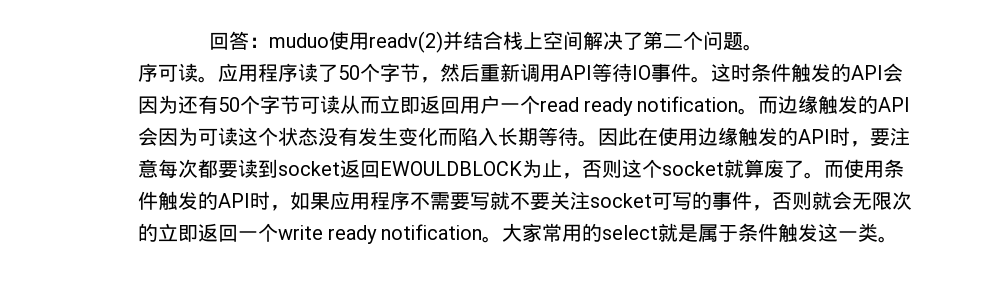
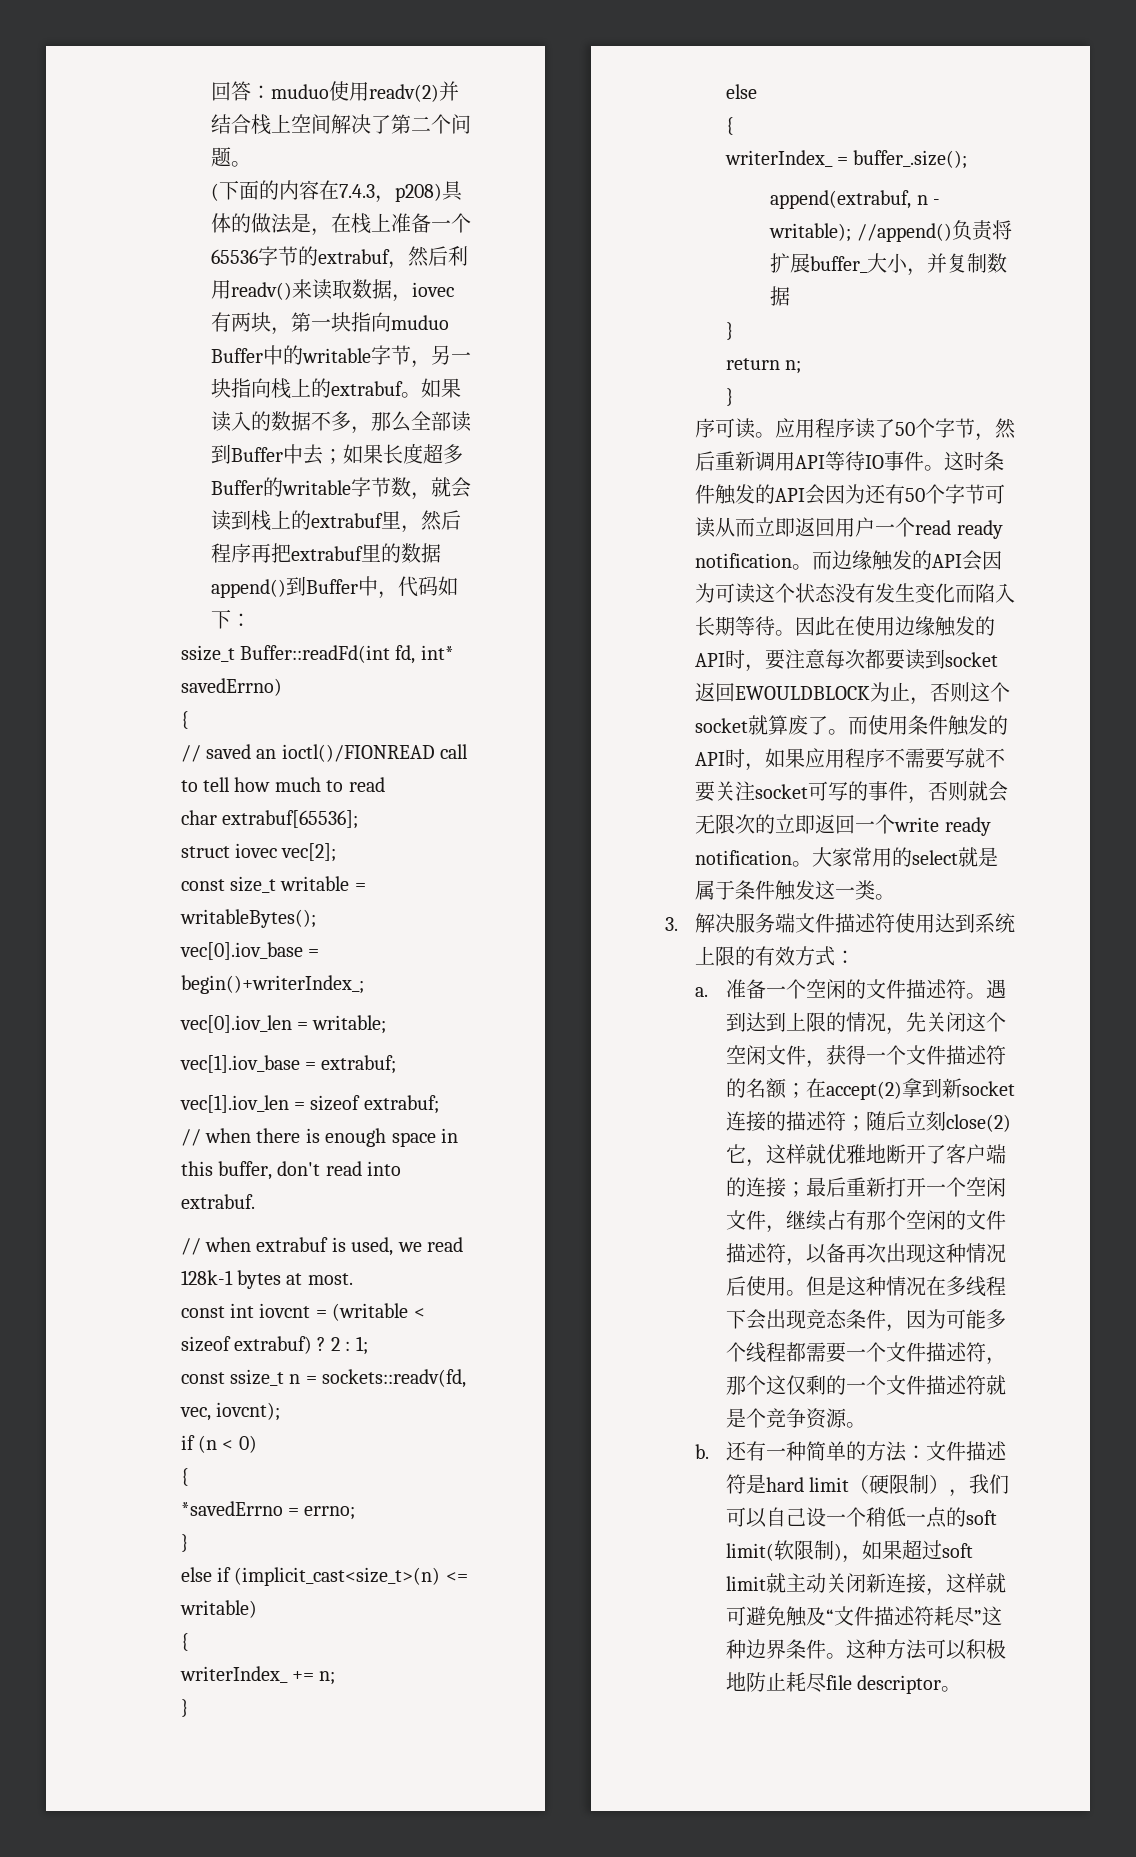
(763, 47) none -> [210,180,463,203] [210,213,471,236] [210,246,468,269] [210,279,454,302] [210,312,449,335] [210,345,471,368] [210,378,461,399] [210,411,471,434] [210,443,463,465] [210,477,471,500] [210,510,461,533] [210,543,441,563] [210,576,458,599] [210,609,251,629] [180,645,454,664] [180,678,282,696] [180,711,189,729] [180,744,469,762] [180,777,385,792] [180,810,358,829] [180,843,337,862] [180,876,366,893] [179,909,316,928] [179,942,319,960] [180,975,364,994] [179,1015,387,1034] [179,1055,397,1074] [179,1095,439,1114] [180,1128,458,1147] [180,1161,402,1180] [180,1194,255,1209] [180,1237,463,1256] [180,1270,353,1289] [180,1303,425,1321] [180,1336,368,1355] [180,1369,467,1388] [179,1402,280,1421] [180,1435,257,1453] [180,1468,189,1486] [180,1501,356,1520] [180,1534,189,1552] [180,1567,468,1586] [179,1600,257,1618] [180,1633,189,1651] [179,1666,336,1685] [180,1699,189,1717] [725,84,757,99] [725,117,734,135] [724,150,968,169] [770,190,941,209] [769,220,1012,242] [770,253,1008,276] [770,286,791,306] [725,322,734,340] [725,358,801,374] [725,388,734,406] // (下面的内容在7.4.3，p208)具体的做法是，在栈上准备一个65536字节的extrabuf，然后利用readv()来读取数据，iovec有两块，第一块指向muduo Buffer中的writable字节，另一块指向栈上的extrabuf。如果读入的数据不多，那么全部读到Buffer中去；如果长度超多Buffer的writable字节数，就会读到栈上的extrabuf里，然后程序再把extrabuf里的数据append()到Buffer中，代码如下： // ssize_t Buffer::readFd(int fd, int* savedErrno) // { // // saved an ioctl()/FIONREAD call to tell how much to read // char extrabuf[65536]; // struct iovec vec[2]; // const size_t writable = writableBytes(); // vec[0].iov_base = begin()+writerIndex_; // vec[0].iov_len = writable; // vec[1].iov_base = extrabuf; // vec[1].iov_len = sizeof extrabuf; // // when there is enough space in this buffer, don't read into extrabuf. // // when extrabuf is used, we read 128k-1 bytes at most. // const int iovcnt = (writable < sizeof extrabuf) ? 2 : 1; // const ssize_t n = sockets::readv(fd, vec, iovcnt); // if (n < 0) // { // *savedErrno = errno; // } // else if (implicit_cast<size_t>(n) <= writable) // { // writerIndex_ += n; // } // else // { // writerIndex_ = buffer_.size(); // append(extrabuf, n - writable); //append()负责将扩展buffer_大小，并复制数据 // } // return n; // }
(899, 239) none -> [665,913,1016,933] [695,946,856,966] [695,979,1006,999] [725,1012,1006,1035] [725,1045,1006,1068] [725,1078,1015,1100] [725,1111,1011,1132] [725,1144,1006,1167] [725,1177,1006,1198] [725,1210,1006,1233] [725,1243,1006,1266] [725,1276,1006,1297] [725,1309,1006,1332] [725,1342,1006,1365] [725,1375,1006,1395] [725,1408,866,1429] [695,1441,1007,1462] [725,1474,1009,1497] [725,1507,997,1528] [725,1540,973,1563] [725,1573,1006,1596] [725,1606,1002,1627] [725,1639,1006,1660] [725,1672,961,1694] // 3.解决服务端文件描述符使用达到系统上限的有效方式： // a.准备一个空闲的文件描述符。遇到达到上限的情况，先关闭这个空闲文件，获得一个文件描述符的名额；在accept(2)拿到新socket连接的描述符；随后立刻close(2)它，这样就优雅地断开了客户端的连接；最后重新打开一个空闲文件，继续占有那个空闲的文件描述符，以备再次出现这种情况后使用。但是这种情况在多线程下会出现竞态条件，因为可能多个线程都需要一个文件描述符，那个这仅剩的一个文件描述符就是个竞争资源。 // b.还有一种简单的方法：文件描述符是hard limit（硬限制），我们可以自己设一个稍低一点的soft limit(软限制)，如果超过soft limit就主动关闭新连接，这样就可避免触及“文件描述符耗尽”这种边界条件。这种方法可以积极地防止耗尽file descriptor。

